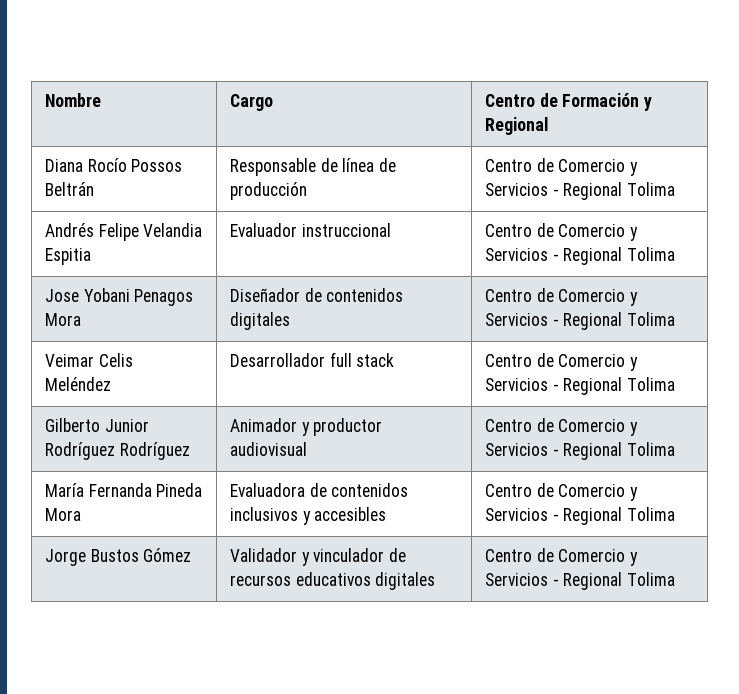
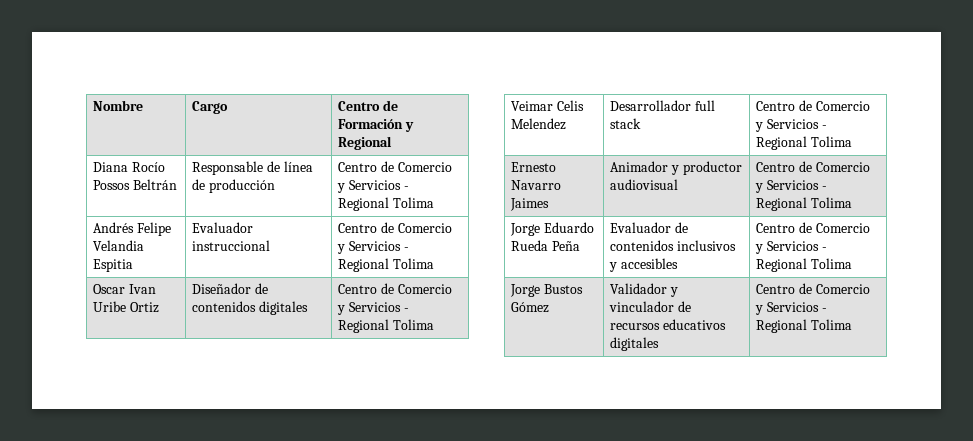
[44,288,194,306] [44,313,81,326] Jose Yobani Penagos Mora -> [93,284,156,294] [93,301,159,313] Oscar Ivan Uribe Ortiz
[44,377,111,391] Meléndez -> [511,118,567,130] Melendez
[44,418,149,432] [44,442,190,460] Gilberto Junior Rodríguez Rodríguez -> [511,162,557,172] [511,180,562,190] [510,198,550,211] Ernesto Navarro Jaimes
[44,483,203,497] [44,508,81,521] [229,483,305,497] María Fernanda Pineda Mora | Evaluadora -> [510,222,594,236] [511,240,580,251] [610,222,672,233] Jorge Eduardo Rueda Peña | Evaluador

